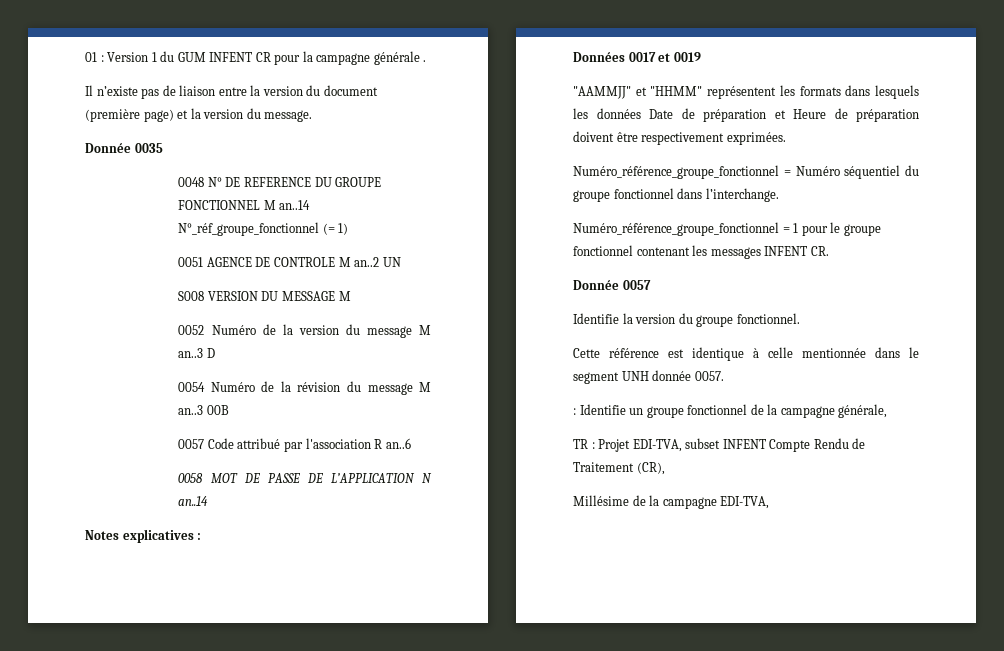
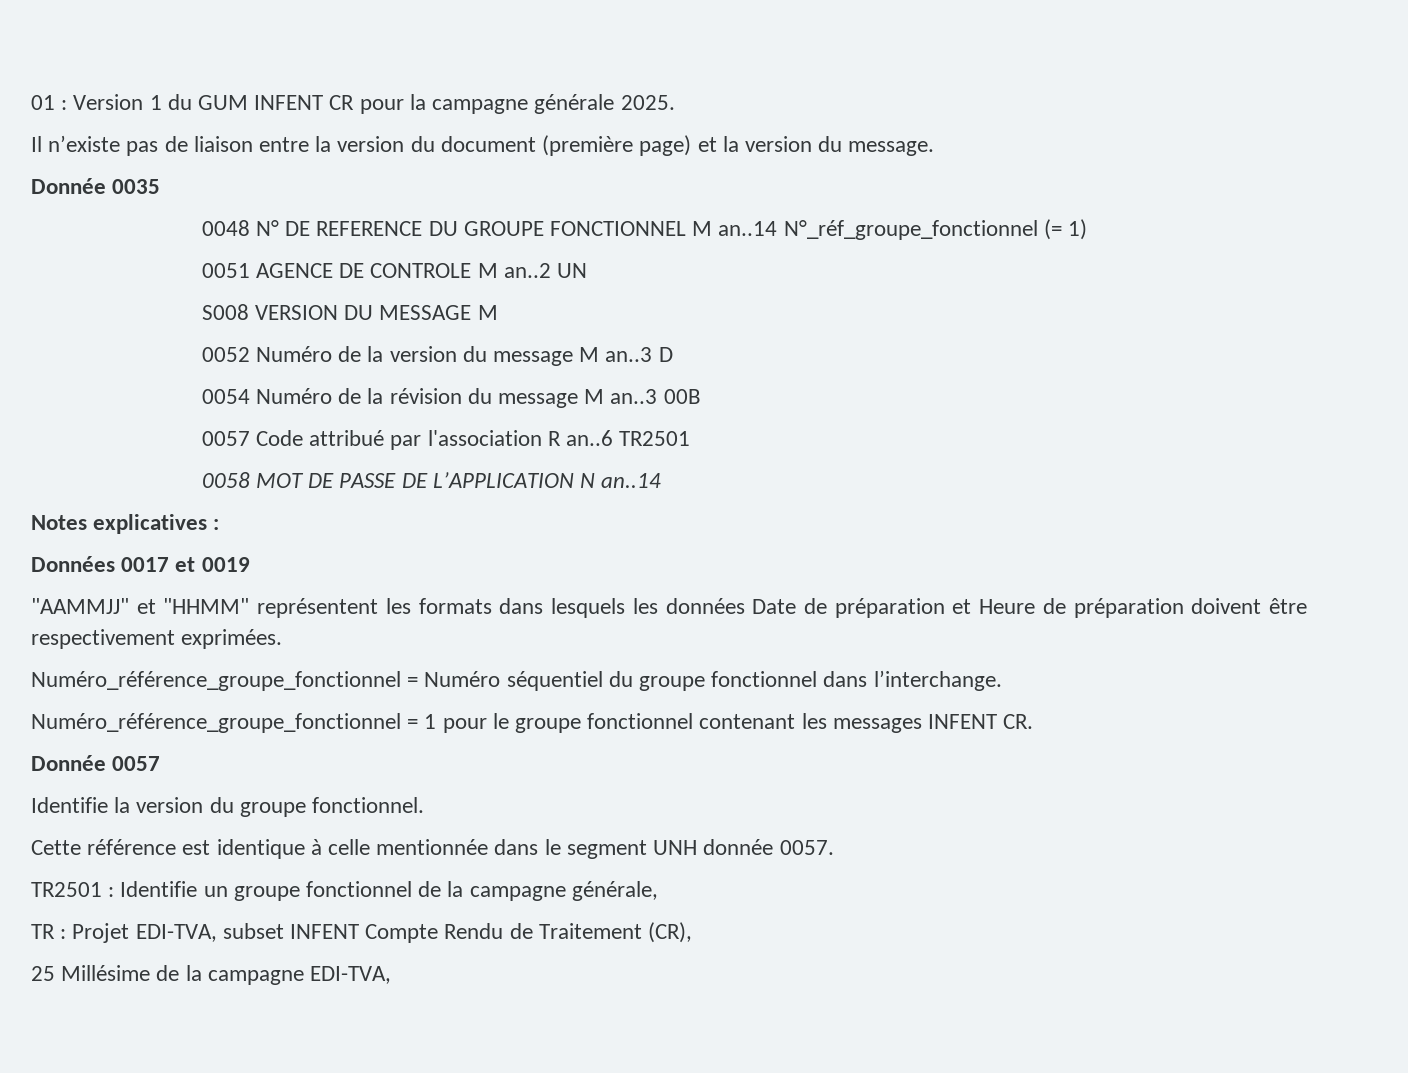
[423,60,427,62] . -> [620,95,675,110] 2025.
(411, 443) none -> [619,431,691,446] TR2501
(724, 376) none -> [31,882,102,897] TR2501
(665, 468) none -> [31,966,55,981] 25

